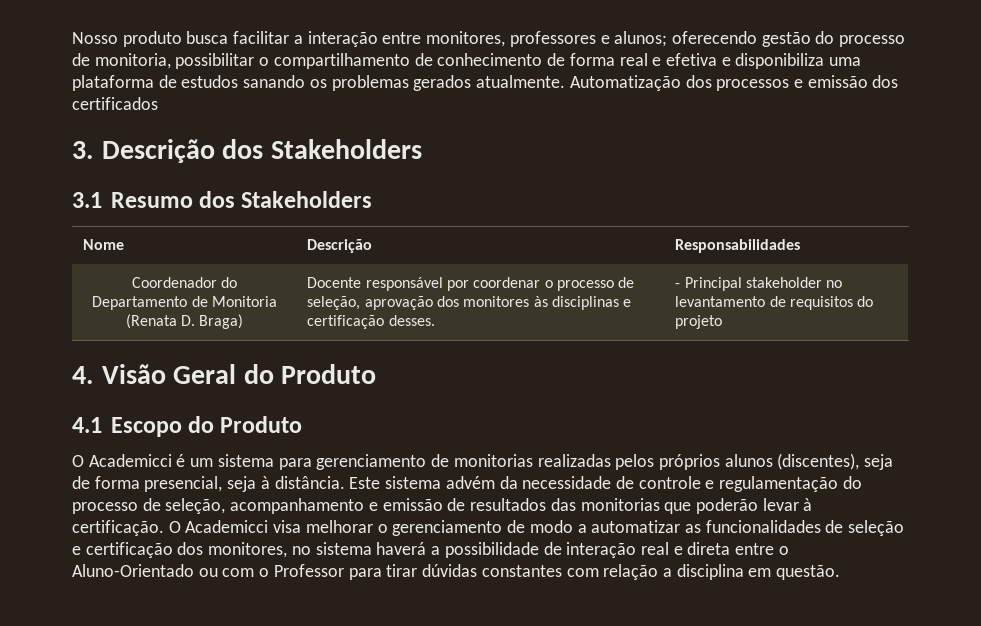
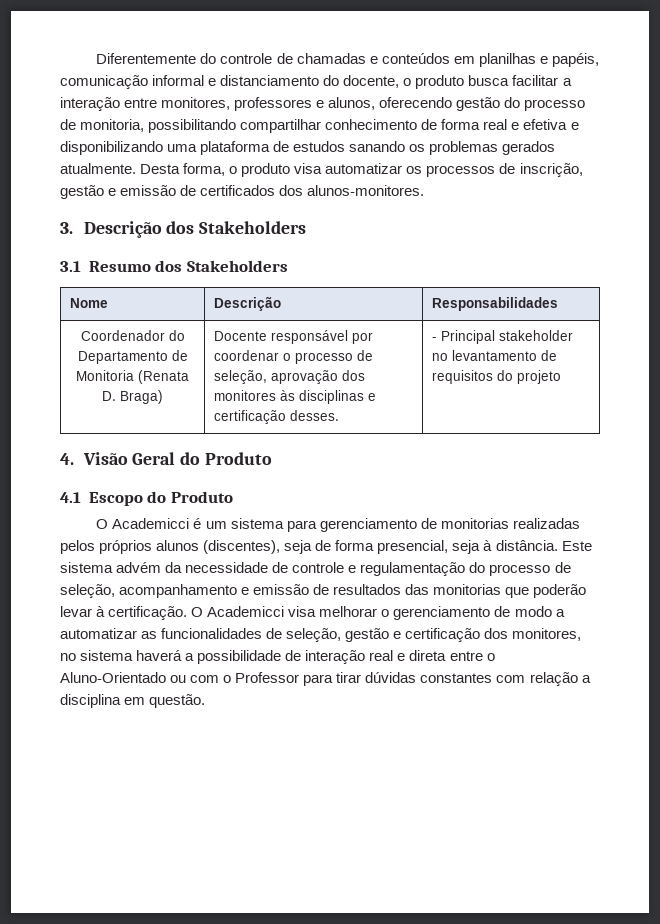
[72,32,118,44] Nosso -> [96,53,599,67] [60,75,412,89] Diferentemente do controle de chamadas e conteúdos em planilhas e papéis, comunicação informal e distanciamento do docente, o
[614,31,668,47] alunos; -> [328,97,376,110] alunos,
[175,53,433,69] possibilitar o compartilhamento de -> [148,119,322,133] possibilitando compartilhar
[735,53,825,69] disponibiliza -> [60,141,163,155] disponibilizando
[569,75,899,91] [72,97,158,110] Automatização dos processos e emissão dos certificados -> [140,163,583,177] [60,185,425,199] Desta forma, o produto visa automatizar os processos de inscrição, gestão e emissão de certificados dos alunos-monitores.
[848,520,905,536] seleção -> [286,628,390,642] seleção, gestão

